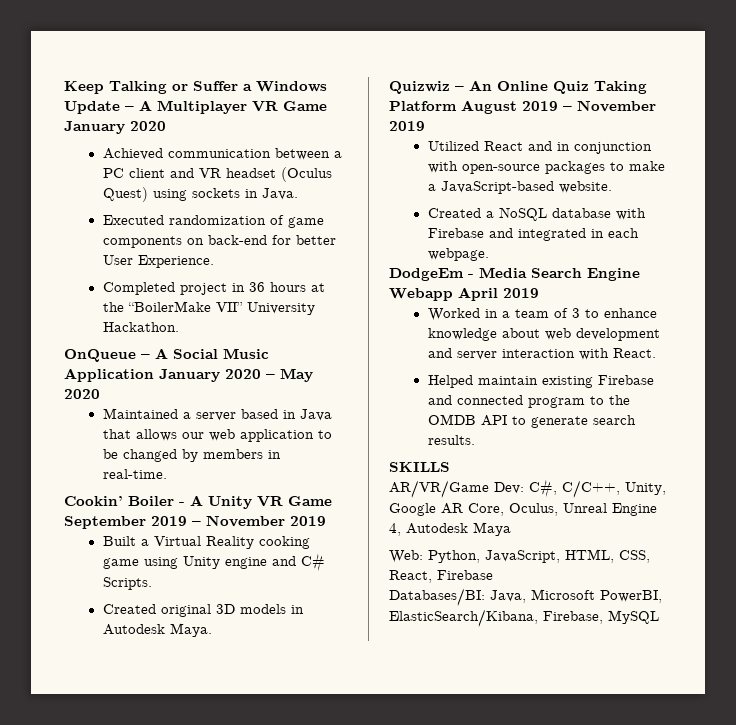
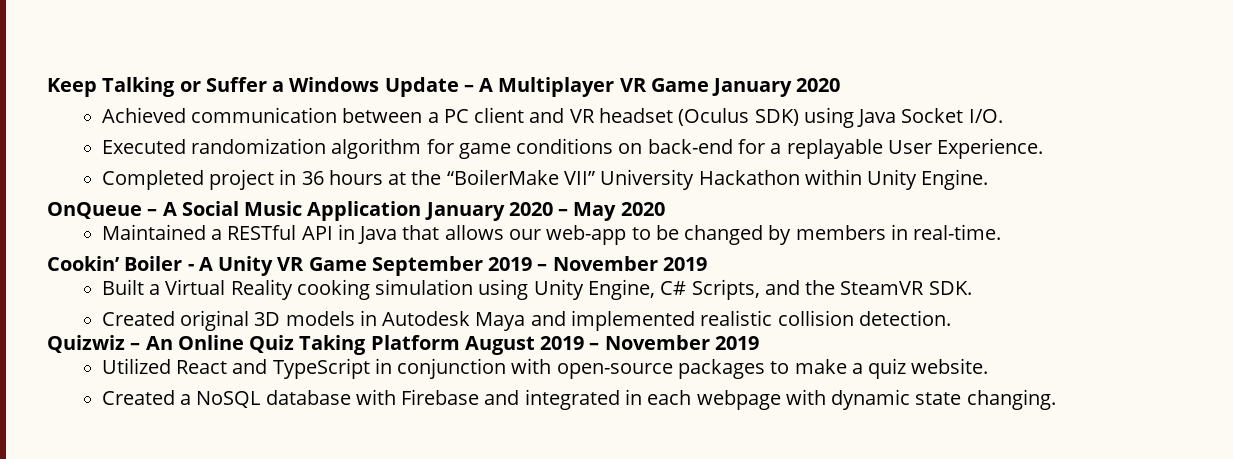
[102,187,298,202] [102,215,324,228] [102,236,182,248] Quest) using sockets in Java. // Executed randomization of game components -> [754,107,1003,128] [101,138,614,159] SDK) using Java Socket I/O. // Executed randomization algorithm for game conditions
[295,235,336,245] better -> [770,139,883,159] a replayable
[102,322,179,332] Hackathon. -> [698,169,989,190] Hackathon within Unity Engine.
[195,409,278,421] server based -> [227,225,333,240] RESTful API
[208,429,314,442] web application -> [546,225,627,245] web-app
[102,558,139,569] game -> [375,279,474,295] simulation
[224,553,325,572] [102,577,152,590] engine and C# Scripts. -> [587,279,972,300] Engine, C# Scripts, and the SteamVR SDK.
[169,623,212,637] Maya. -> [475,310,951,331] Maya and implemented realistic collision detection.
(552, 146) none -> [272,358,370,379] TypeScript
[440,181,554,194] JavaScript-based -> [868,358,907,379] quiz
[427,248,489,261] [389,267,640,281] [389,287,539,301] [427,308,657,321] [427,328,660,341] [427,348,656,360] [427,375,654,388] [427,395,630,408] [427,414,636,428] [427,435,475,445] [389,462,450,472] [389,479,666,498] [389,503,657,516] [389,522,511,536] [389,549,650,563] [389,570,493,583] [389,588,662,606] [389,609,659,627] webpage. // DodgeEm - Media Search Engine Webapp April 2019 // Worked in a team of 3 to enhance knowledge about web development and server interaction with React. // Helped maintain existing Firebase and connected program to the OMDB API to generate search results. // SKILLS // AR/VR/Game Dev: C#, C/C++, Unity, Google AR Core, Oculus, Unreal Engine 4, Autodesk Maya // Web: Python, JavaScript, HTML, CSS, React, Firebase // Databases/BI: Java, Microsoft PowerBI, ElasticSearch/Kibana, Firebase, MySQL -> [696,389,1056,410] webpage with dynamic state changing.

